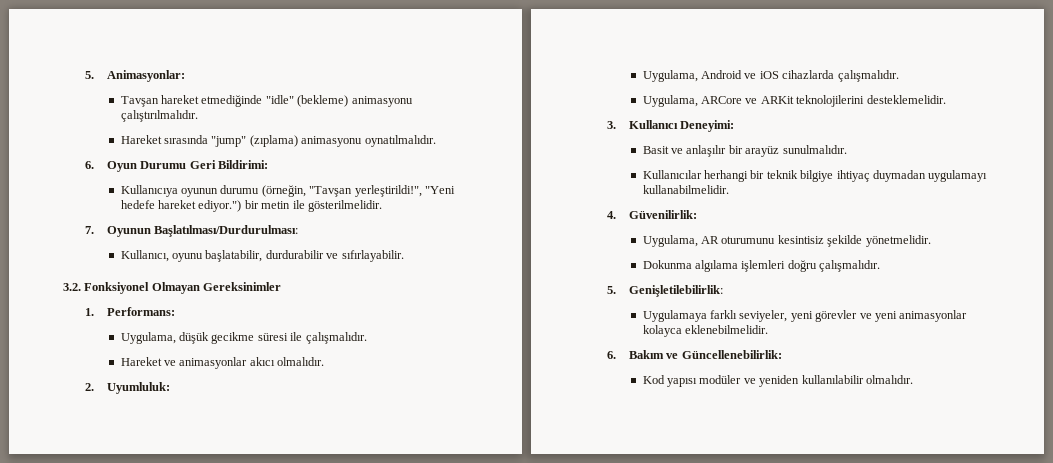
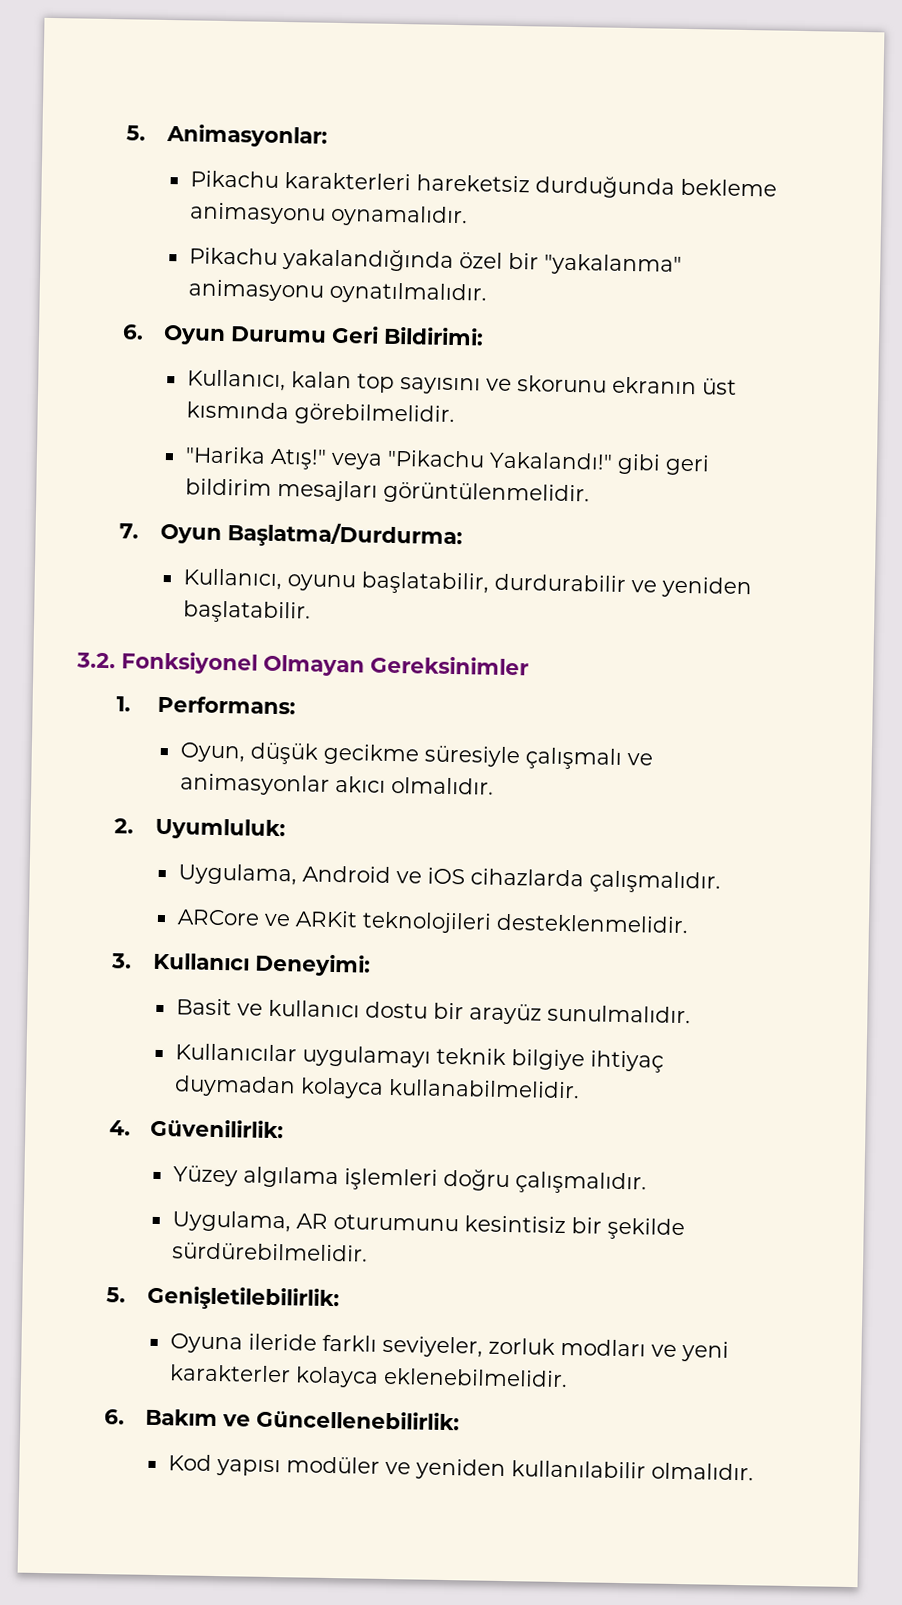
[120,95,413,107] [120,110,198,122] [120,135,298,147] Tavşan hareket etmediğinde "idle" (bekleme) animasyonu çalıştırılmalıdır. // Hareket sırasında "jump" (zıplama) -> [189,170,777,199] [188,202,468,228] [188,247,682,276] Pikachu karakterleri hareketsiz durduğunda bekleme animasyonu oynamalıdır. // Pikachu yakalandığında özel bir "yakalanma"
[120,185,455,197] [120,200,382,212] Kullanıcıya oyunun durumu (örneğin, "Tavşan yerleştirildi!", "Yeni hedefe hareket ediyor.") bir metin ile gösterilmelidir. -> [186,369,737,395] [185,401,455,427] [184,446,710,476] [184,478,590,506] Kullanıcı, kalan top sayısını ve skorunu ekranın üst kısmında görebilmelidir. // "Harika Atış!" veya "Pikachu Yakalandı!" gibi geri bildirim mesajları görüntülenmelidir.
[106,225,299,237] Oyunun Başlatılması/Durdurulması: -> [159,521,463,550] Oyun Başlatma/Durdurma:
[341,250,404,262] sıfırlayabilir. -> [660,576,752,599] [182,600,311,624] yeniden başlatabilir.
[120,332,176,344] Uygulama, -> [179,742,245,763] Oyun,
[257,332,367,344] [120,357,162,366] süresi ile çalışmalıdır. // Hareket -> [423,745,622,770] süresiyle çalışmalı
[642,95,698,107] Uygulama, -> (721, 882) none
[796,95,946,107] teknolojilerini desteklemelidir. -> [361,911,689,934] teknolojileri desteklenmelidir.
[686,145,727,157] anlaşılır -> [267,999,428,1019] kullanıcı dostu
[704,170,765,182] herhangi bir -> [301,1045,431,1068] uygulamayı
[928,170,988,182] uygulamayı -> [299,1077,384,1099] kolayca
[642,235,931,247] [642,260,881,272] [606,285,723,297] [642,310,858,322] Uygulama, AR oturumunu kesintisiz şekilde yönetmelidir. // Dokunma algılama işlemleri doğru çalışmalıdır. // 5. Genişletilebilirlik: // Uygulamaya farklı seviyeler, yeni görevler -> [172,1165,647,1195] [171,1210,685,1241] [171,1242,368,1262] [106,1285,340,1312] [169,1333,646,1358] Yüzey algılama işlemleri doğru çalışmalıdır. // Uygulama, AR oturumunu kesintisiz bir şekilde sürdürebilmelidir. // 5. Genişletilebilirlik: // Oyuna ileride farklı seviyeler, zorluk modları
[899,310,968,322] animasyonlar -> [168,1364,291,1383] karakterler

